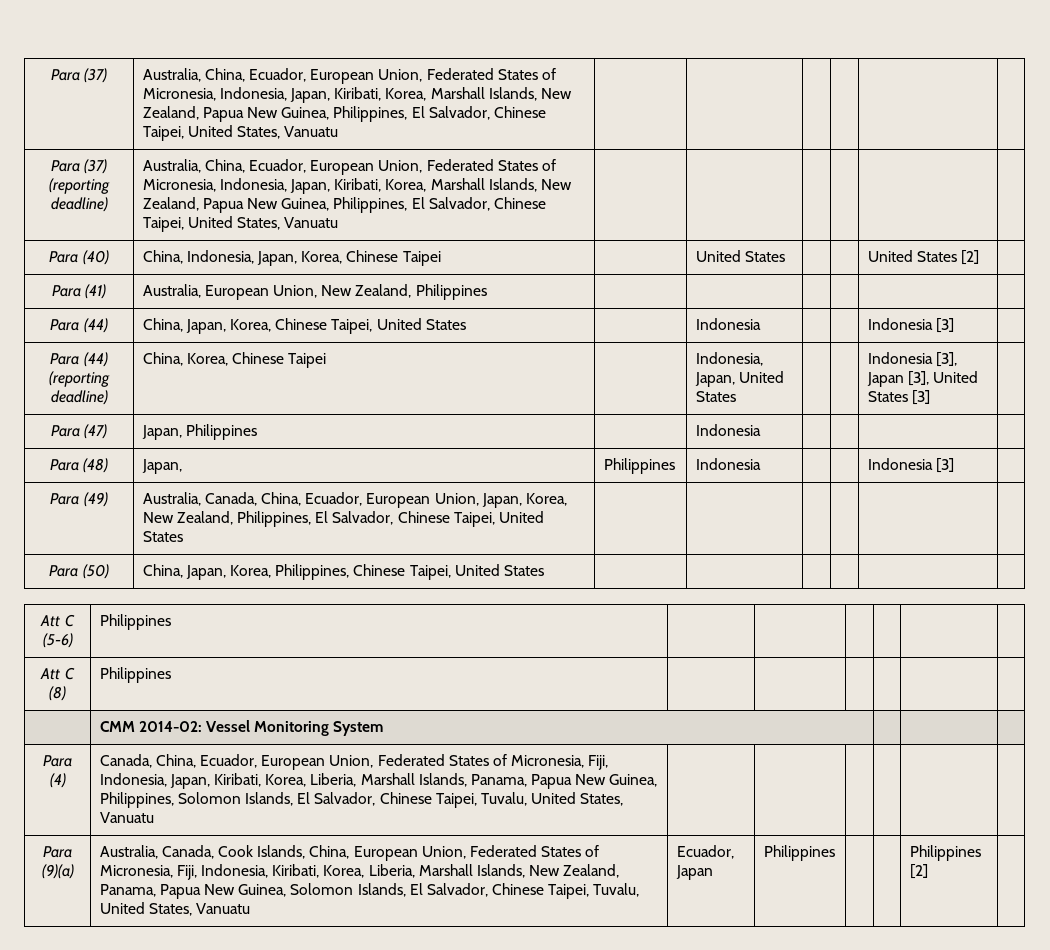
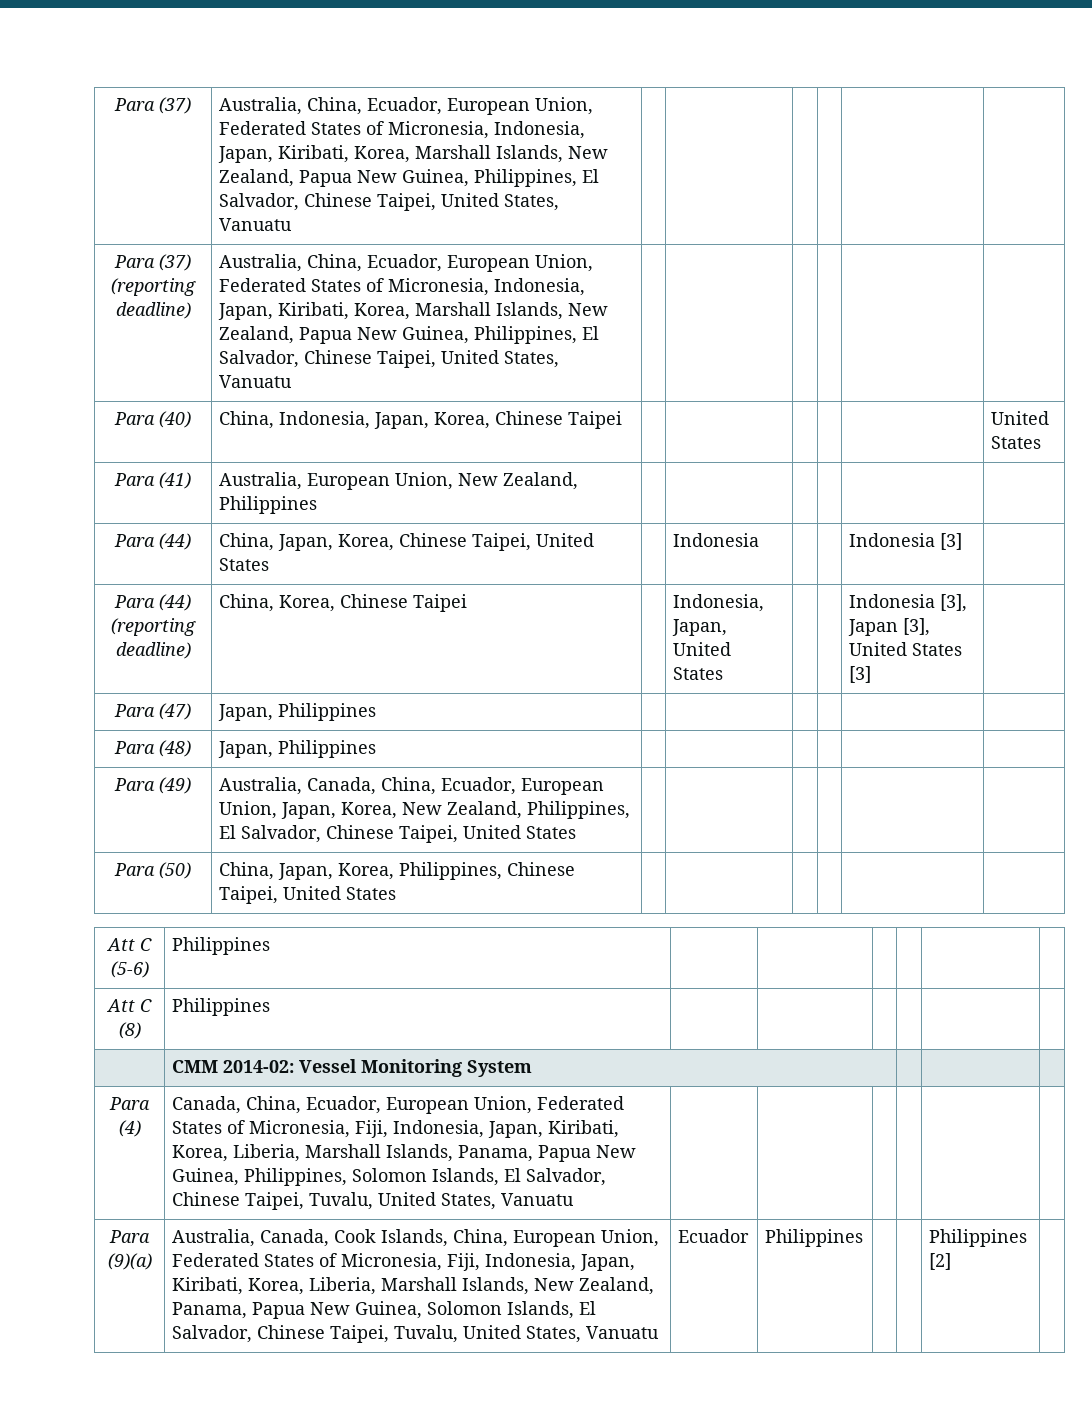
[695,250,785,262] [867,250,979,265] United States | | | United States [2] | -> [990,411,1049,425] [990,436,1041,449] | | | | United States
[695,424,761,436] Indonesia -> (376, 712) none
[603,458,675,474] [695,458,761,470] [867,458,954,473] | Philippines | Indonesia | | | Indonesia [3] -> [277,740,376,758] Philippines | | | | |
(268, 871) none -> [579,1254,635,1271] Japan,
[676,845,734,859] [675,865,713,880] Ecuador, Japan -> [677,1229,749,1243] Ecuador

